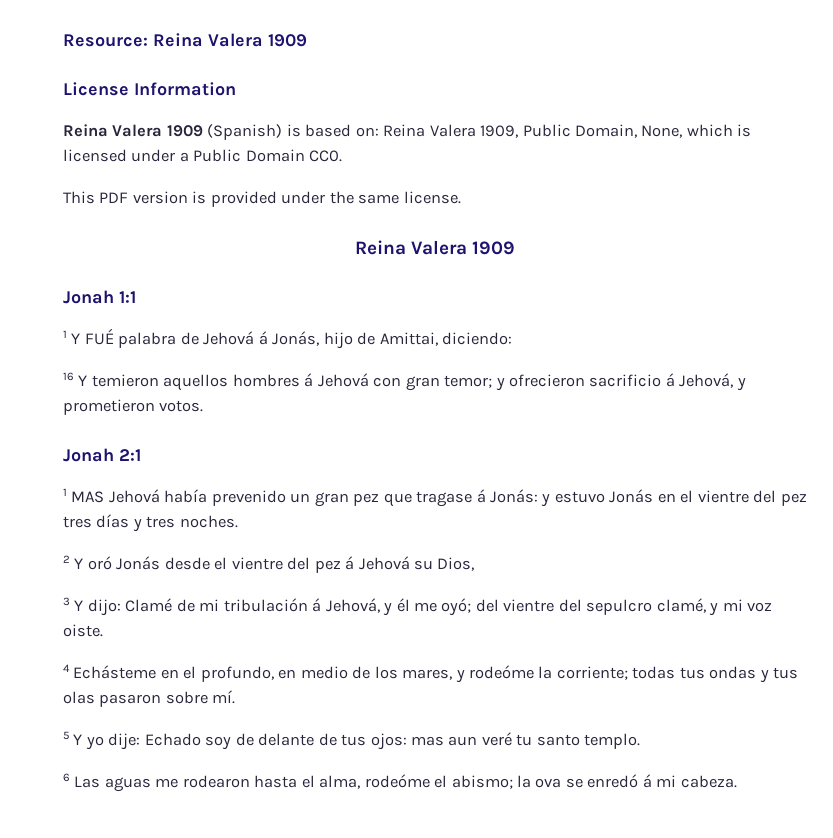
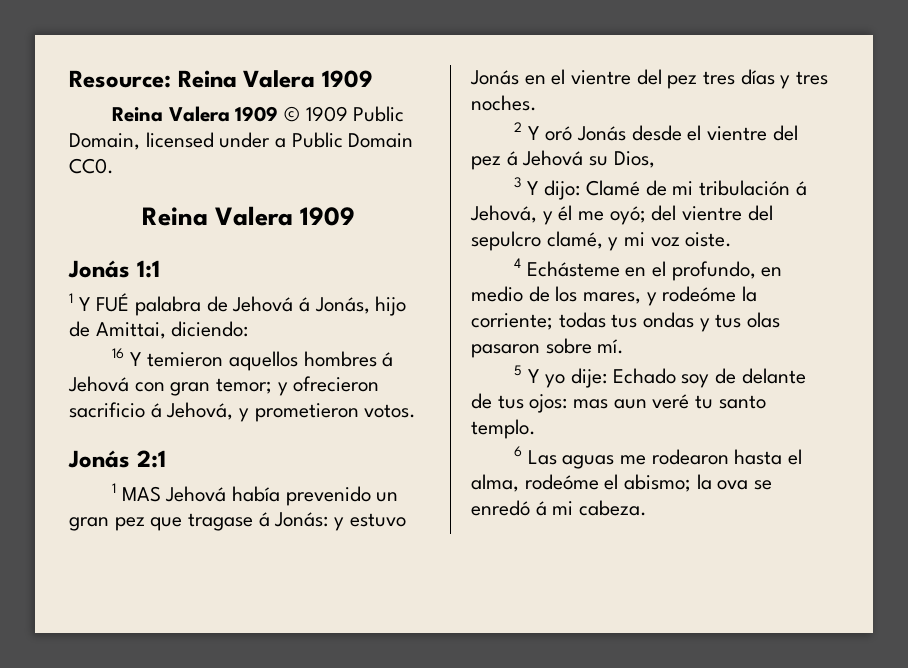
[63,82,236,96] [63,124,752,140] // License Information // Reina Valera 1909 (Spanish) is based on: Reina Valera 1909, Public Domain, None, which is -> [112,106,405,122] [69,133,140,150] // Reina Valera 1909 © 1909 Public Domain,
[63,191,461,207] [354,240,516,255] [63,290,114,304] // This PDF version is provided under the same license. // Reina Valera 1909 // Jonah -> [141,206,356,226] [68,260,130,278] // Reina Valera 1909 // Jonás
[63,448,114,462] Jonah -> [68,450,130,468] Jonás

